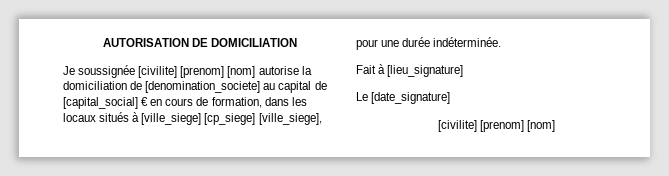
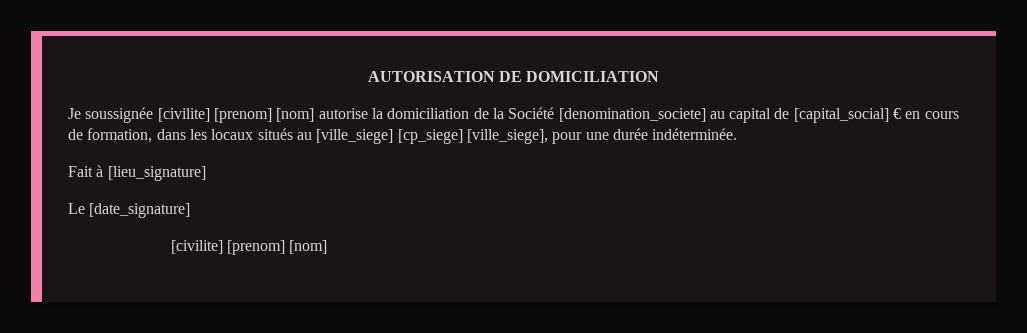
(143, 85) none -> [492,107,555,119] la Société
[132,112,140,122] à -> [296,132,312,140] au

